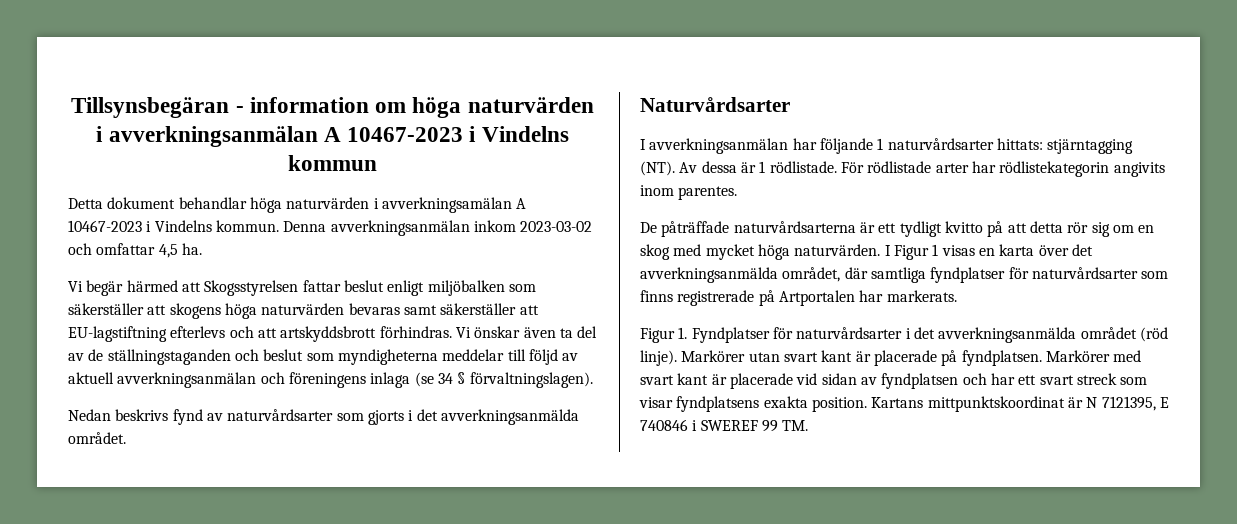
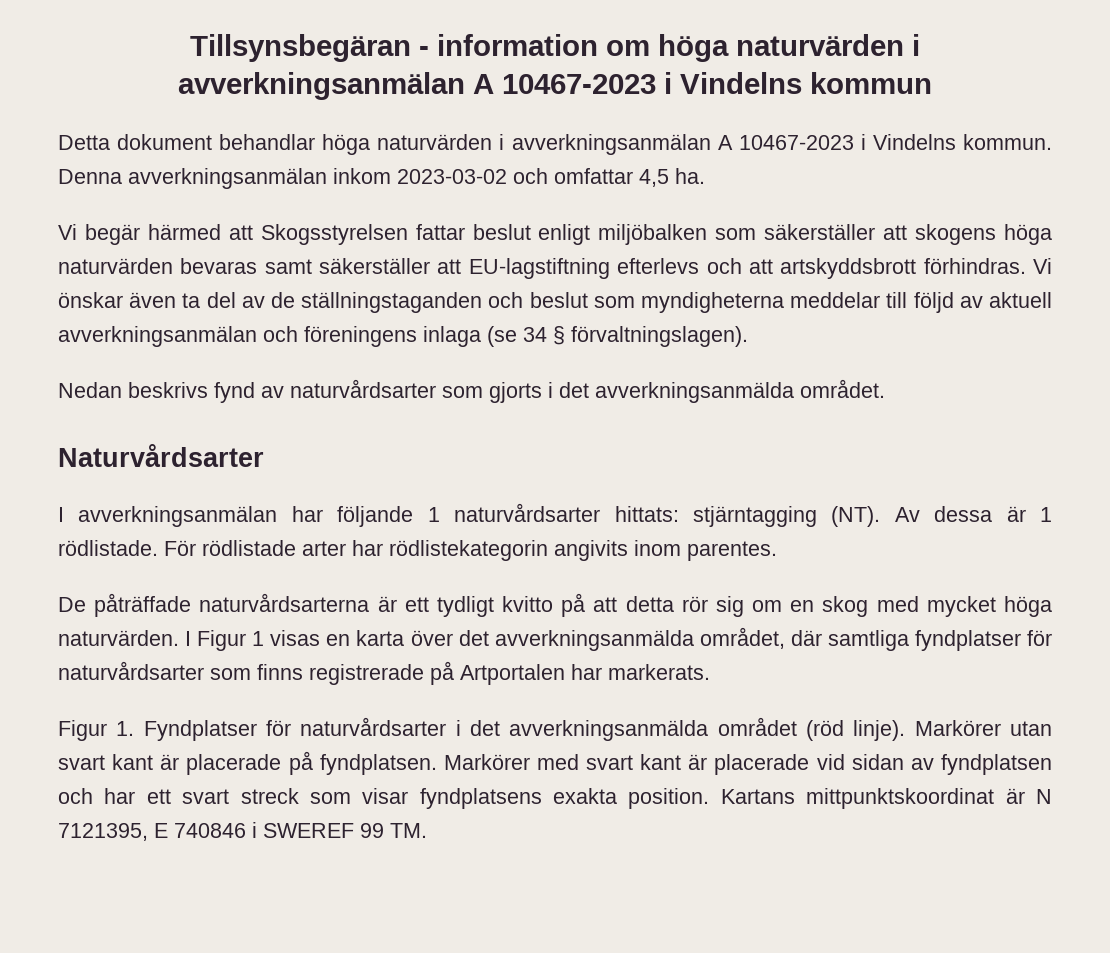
[381,197,512,213] avverkningsamälan -> [511,134,711,155] avverkningsanmälan

